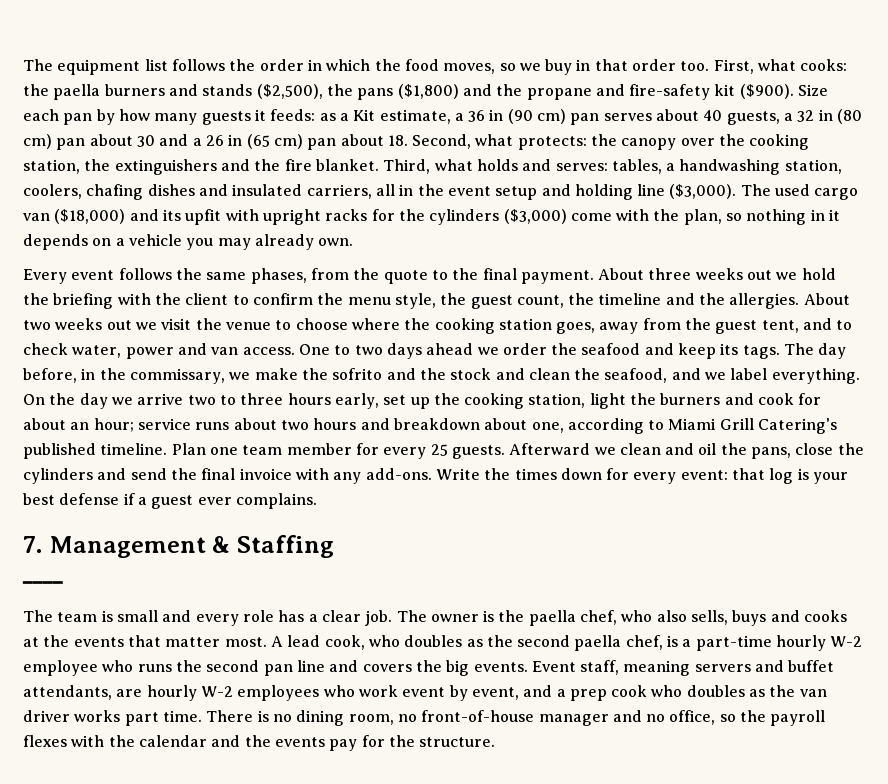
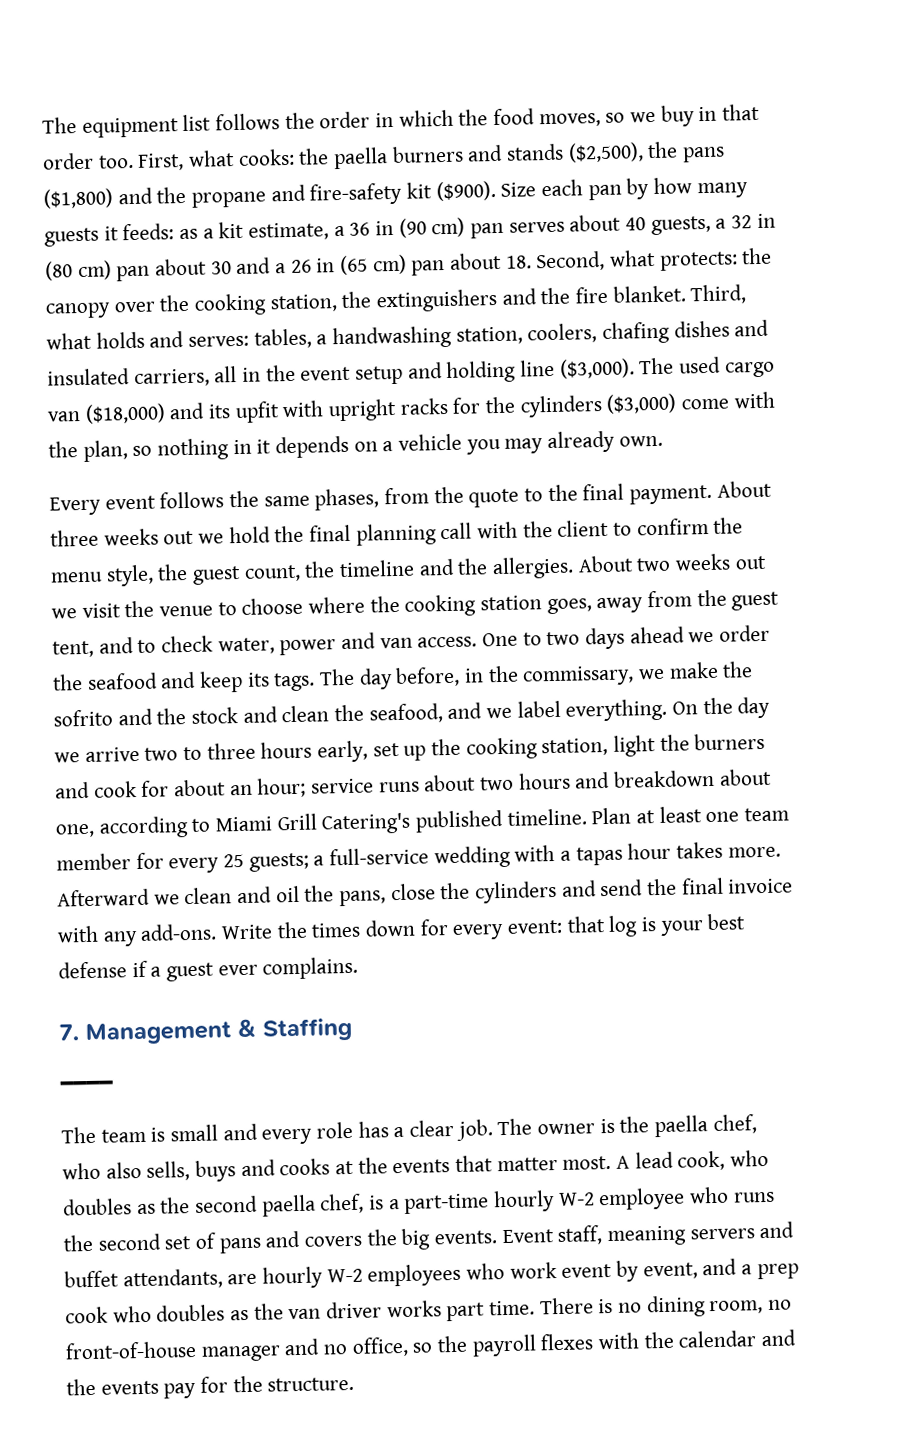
[353,109,376,121] Kit -> [218,221,245,239] kit
[53,293,114,309] briefing -> [309,522,473,546] final planning call
(206, 449) none -> [636,806,702,824] at least
[451,445,505,459] guests. -> [248,841,781,872] guests; a full-service wedding with a tapas hour takes more.
[263,660,325,676] pan line -> [164,1232,262,1254] set of pans

